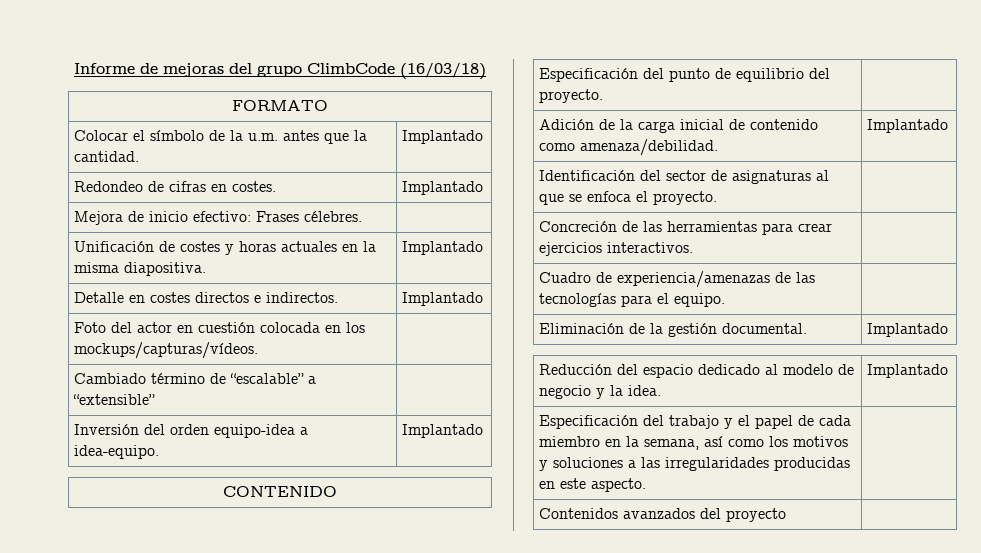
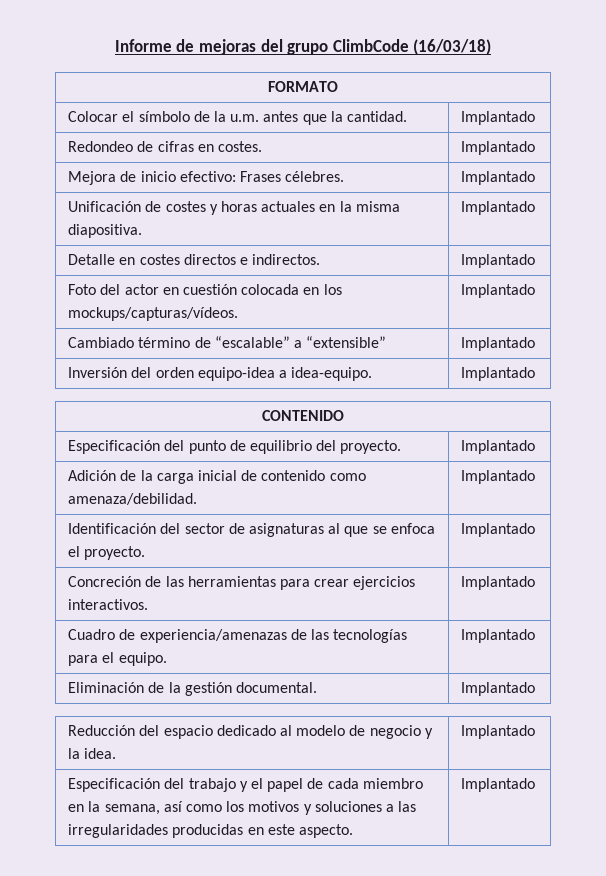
(363, 216) none -> [461,171,536,185] Implantado
(259, 350) none -> [461,284,536,298] Implantado
(156, 399) none -> [461,337,536,351] Implantado
(604, 96) none -> [461,440,536,454] Implantado
(718, 198) none -> [461,523,536,537] Implantado
(694, 247) none -> [461,576,536,590] Implantado
(726, 300) none -> [461,629,536,643] Implantado
[539,508,787,522] // Contenidos avanzados del proyecto | -> [461,778,536,792] Implantado

